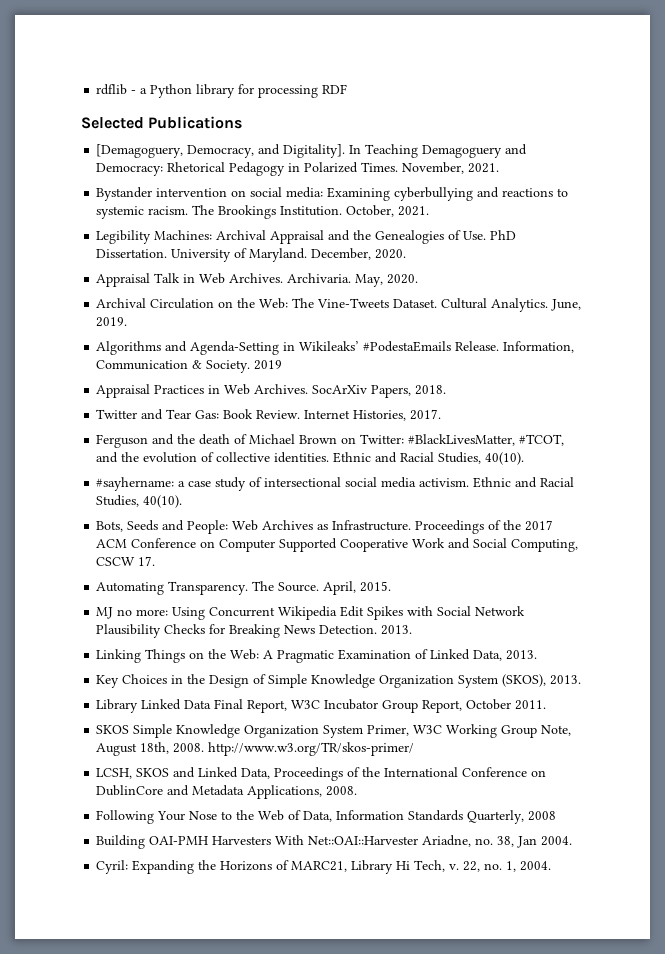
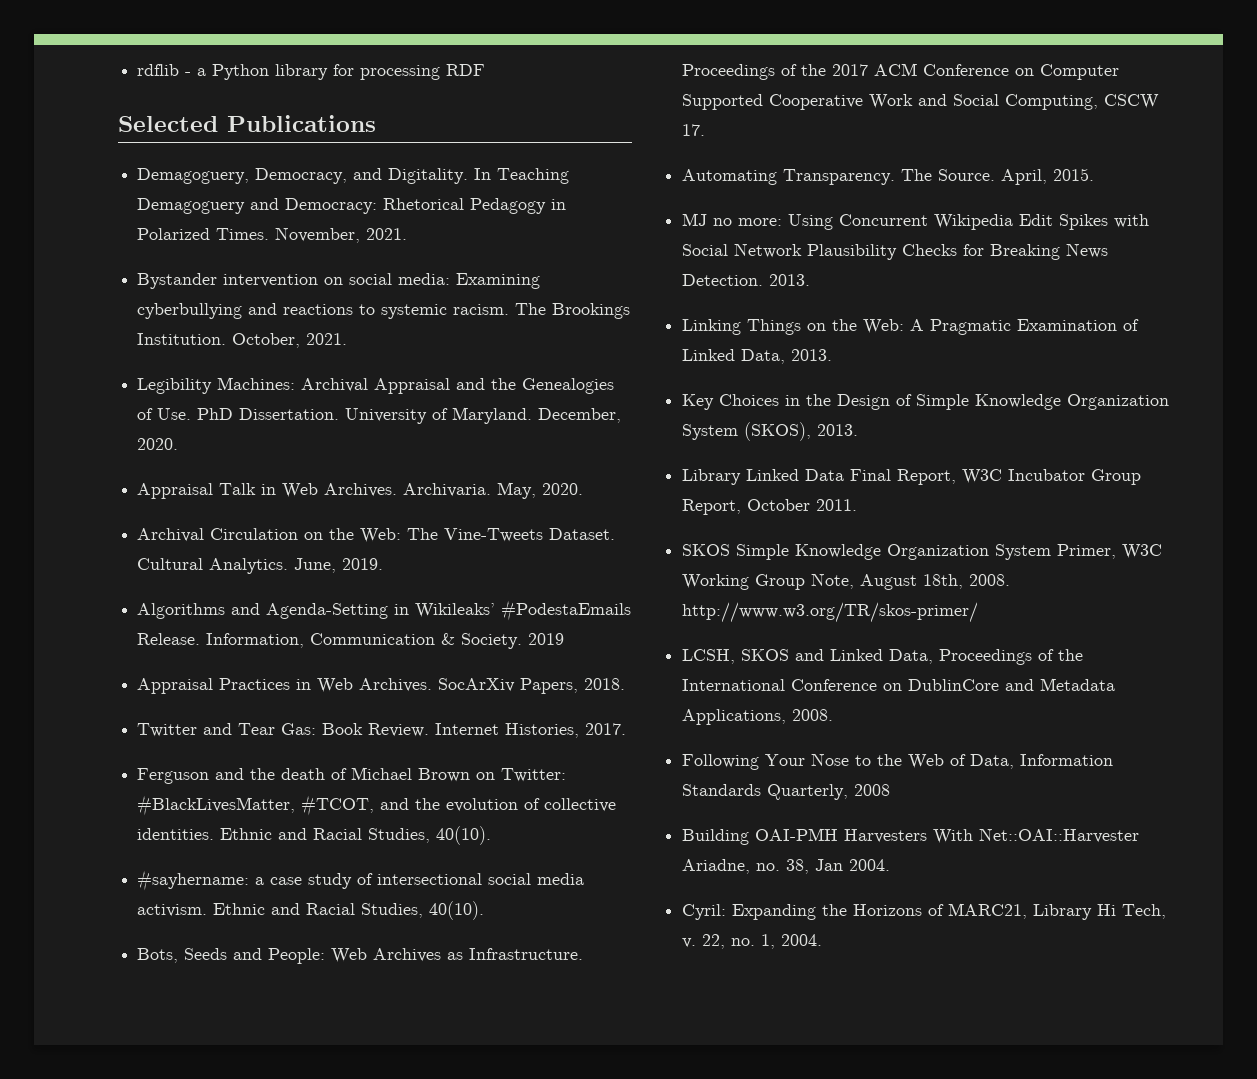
[96,144,184,158] [Demagoguery, -> [137,168,250,184] Demagoguery,
[283,144,346,158] Digitality]. -> [388,168,469,184] Digitality.

